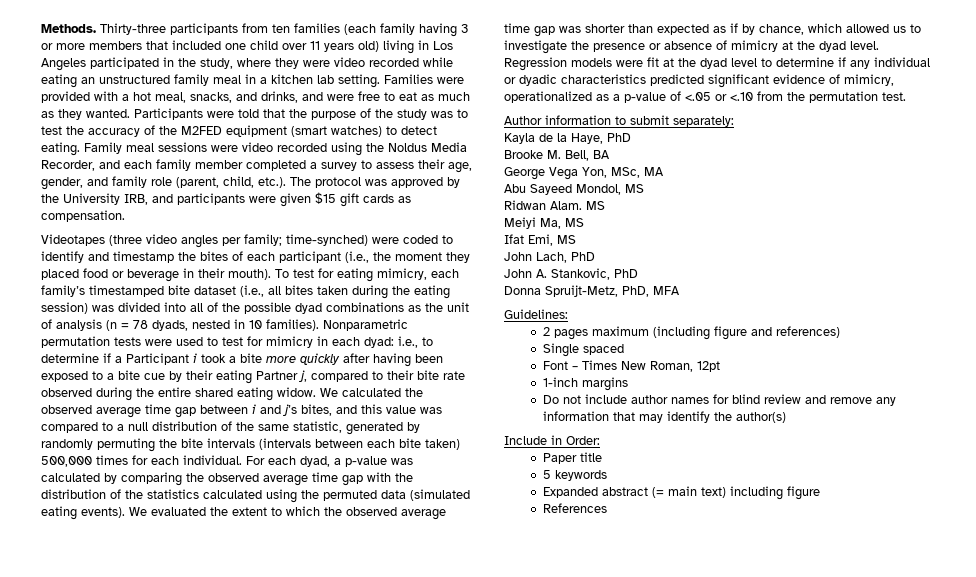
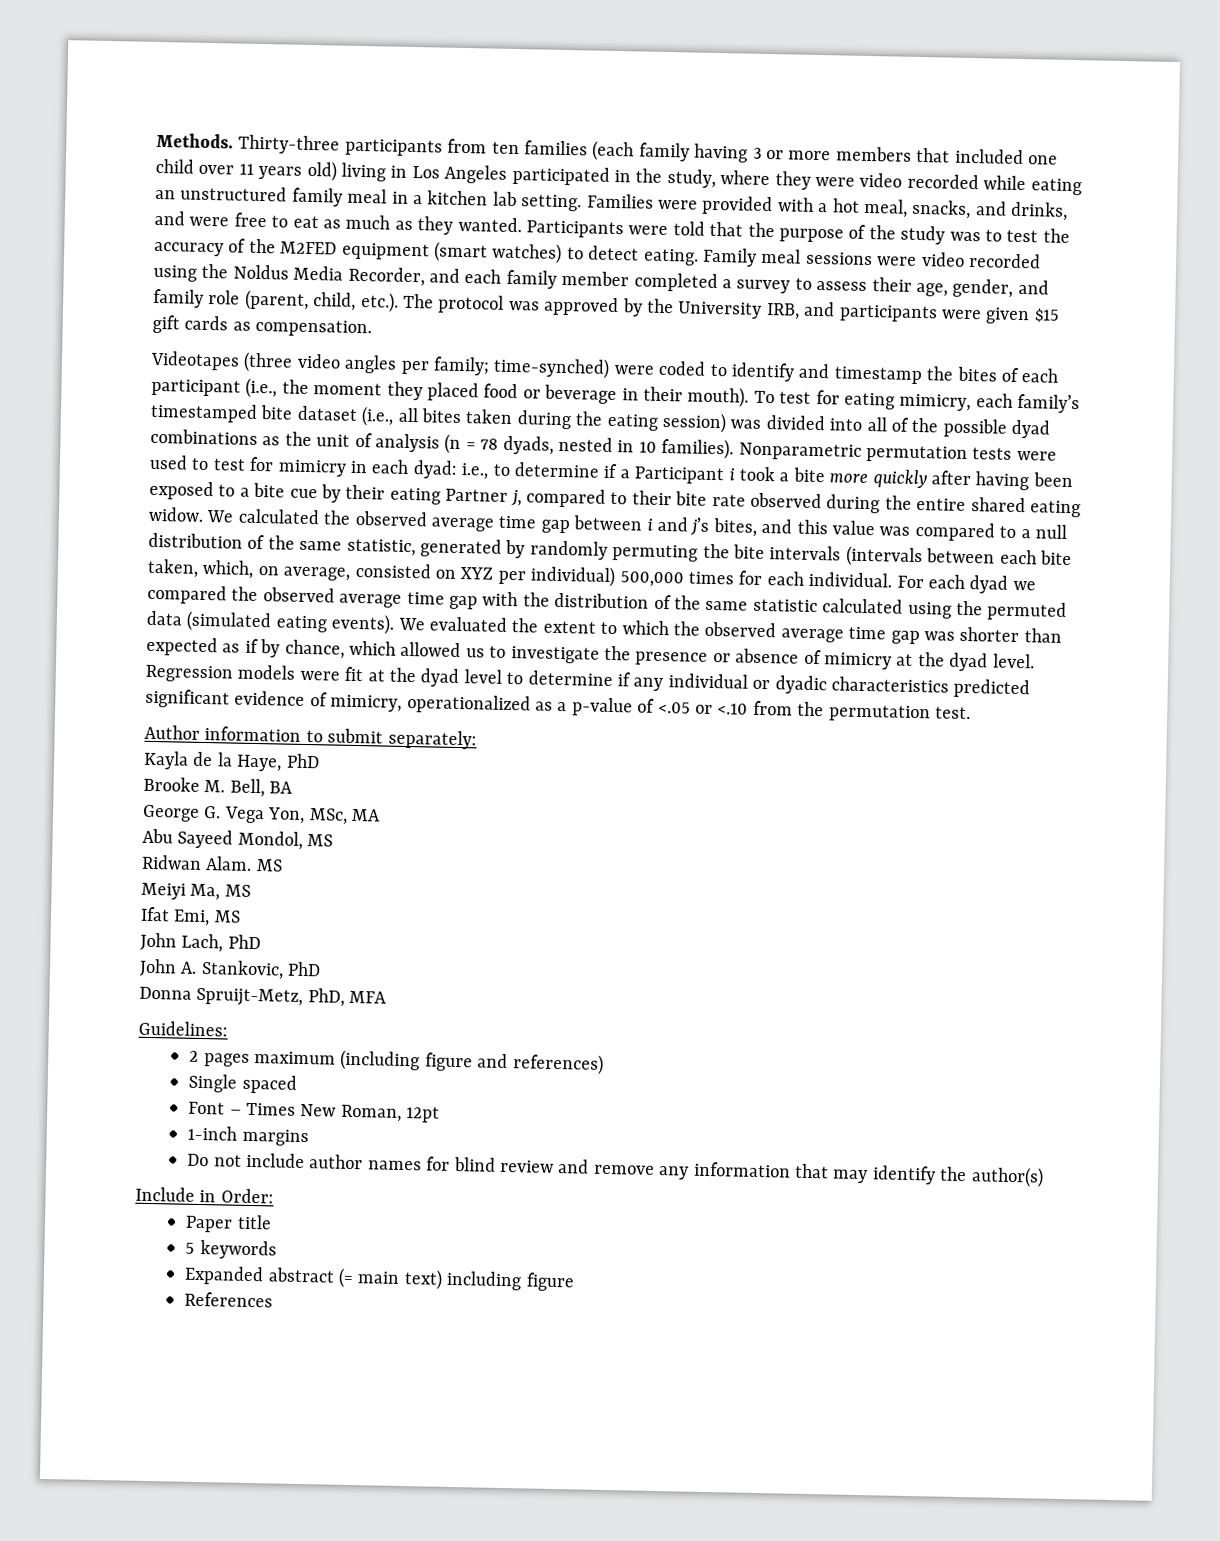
[425,439,460,450] taken) -> [147,558,617,588] taken, which, on average, consisted on XYZ per individual)
[300,456,413,467] [41,472,182,486] dyad, a p-value was calculated by comparing -> [969,575,1036,594] [147,584,227,605] dyad we compared
[147,489,199,499] statistics -> [705,598,818,613] same statistic
(545, 173) none -> [203,806,222,819] G.

